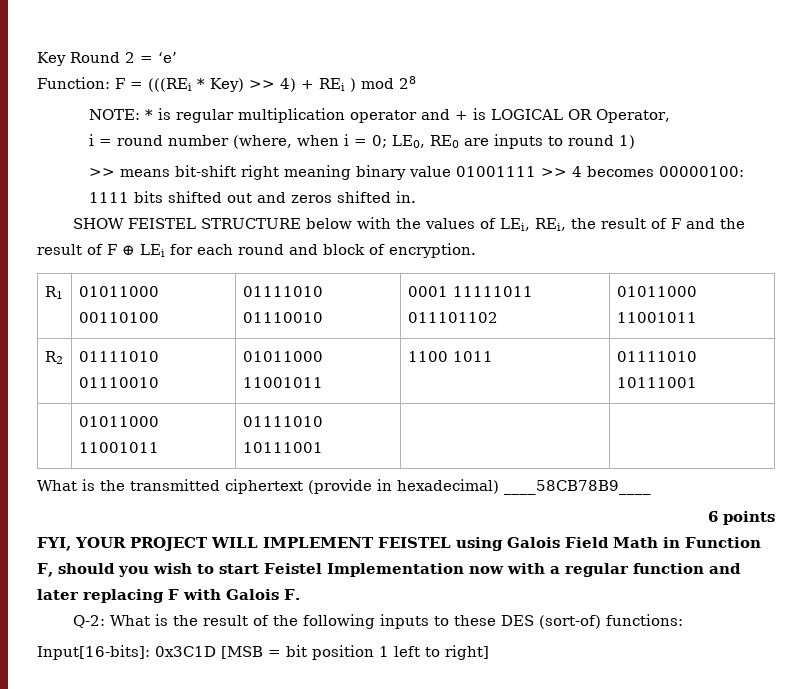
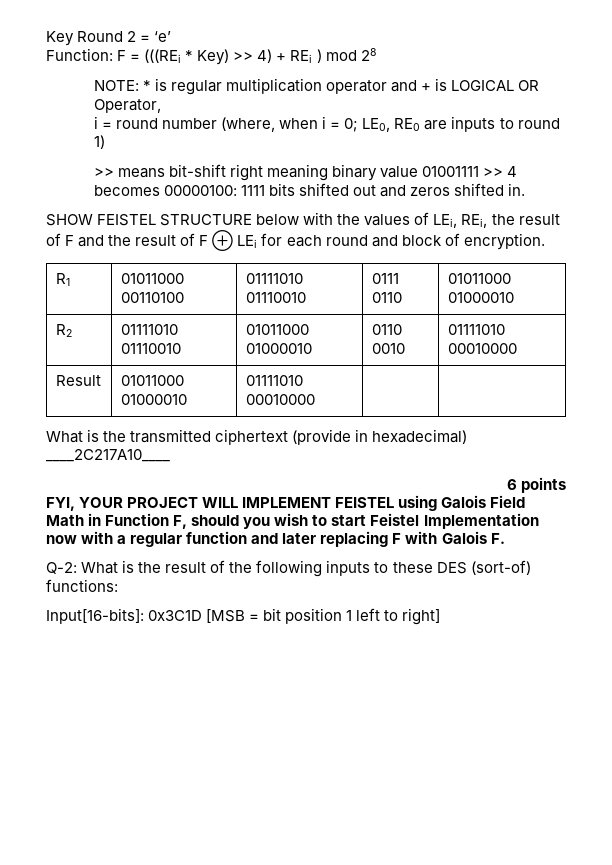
[407,286,533,297] [407,312,498,323] [616,286,697,297] [616,312,697,323] 0001 11111011 011101102 | 01011000 11001011 -> [371,273,399,284] [371,292,402,303] [447,273,511,284] [447,292,514,303] 0111 0110 | 01011000 01000010
[242,377,323,388] [407,351,493,362] [616,351,697,362] [616,377,697,388] [78,416,159,427] [78,442,159,453] [242,416,323,427] [242,442,323,453] 11001011 | 1100 1011 | 01111010 10111001 // | 01011000 11001011 | 01111010 10111001 -> [245,343,312,354] [371,324,402,335] [371,343,405,354] [447,324,505,335] [447,343,517,354] [55,375,101,386] [120,375,184,386] [120,394,187,405] [245,375,303,386] [245,394,315,405] 01000010 | 0110 0010 | 01111010 00010000 // Result | 01011000 01000010 | 01111010 00010000
[504,480,651,495] ____58CB78B9____ -> [46,449,170,462] ____2C217A10____

